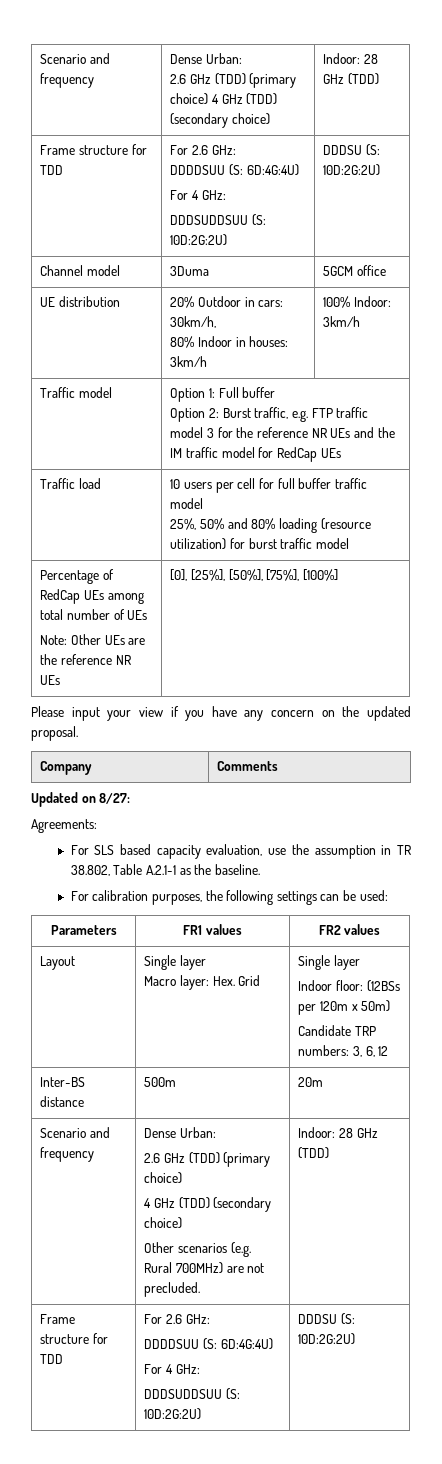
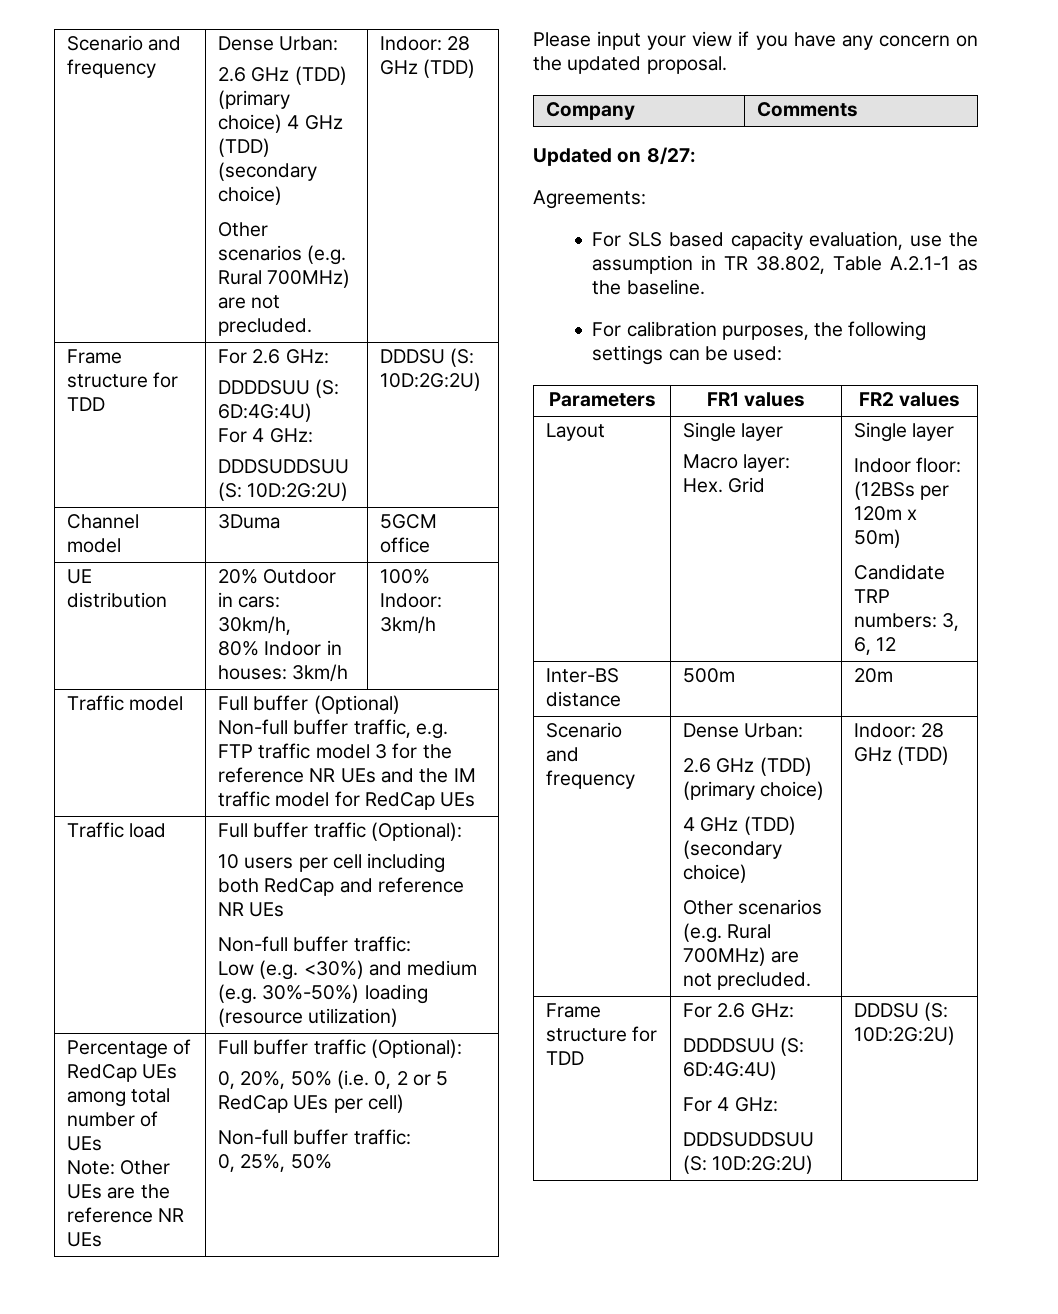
(271, 119) none -> [218,222,269,237] [218,245,347,265] [218,269,351,288] [218,295,281,309] [218,318,313,336] // Other scenarios (e.g. Rural 700MHz) are not precluded.
[170,387,276,402] [170,408,251,422] Option 1: Full buffer // Option 2: Burst -> [218,695,400,714] [218,719,349,735] Full buffer (Optional) // Non-full buffer
[170,478,367,493] [170,498,204,509] [170,518,276,530] 10 users per cell for full buffer traffic model // 25%, 50% and 80% -> [218,822,462,841] [218,853,446,873] [218,877,464,896] [218,902,285,917] [218,936,411,952] [218,960,478,980] [218,984,360,1004] Full buffer traffic (Optional): // 10 users per cell including both RedCap and reference NR UEs // Non-full buffer traffic: // Low (e.g. <30%) and medium (e.g. 30%-50%)
[230,538,350,549] for burst traffic model -> (399, 1017) none
[170,569,339,581] [0], [25%], [50%], [75%], [100%] -> [218,1039,462,1058] [218,1070,449,1089] [218,1094,404,1113] [218,1129,411,1145] [218,1154,332,1172] Full buffer traffic (Optional): // 0, 20%, 50% (i.e. 0, 2 or 5 RedCap UEs per cell) // Non-full buffer traffic: // 0, 25%, 50%

